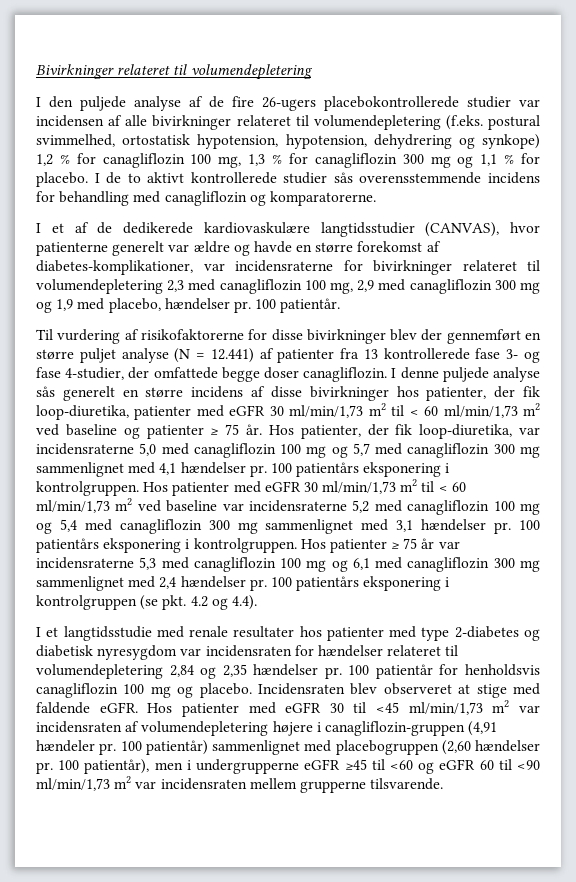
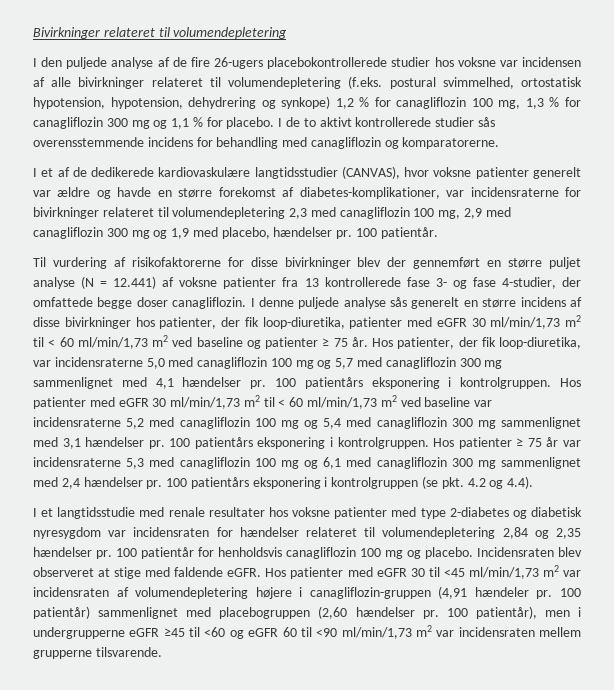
(511, 102) none -> [434,57,496,67] hos voksne
[36,242,108,256] patienterne -> [433,167,529,179] voksne patienter
(274, 353) none -> [179,277,218,287] voksne
(322, 631) none -> [292,507,331,517] voksne

